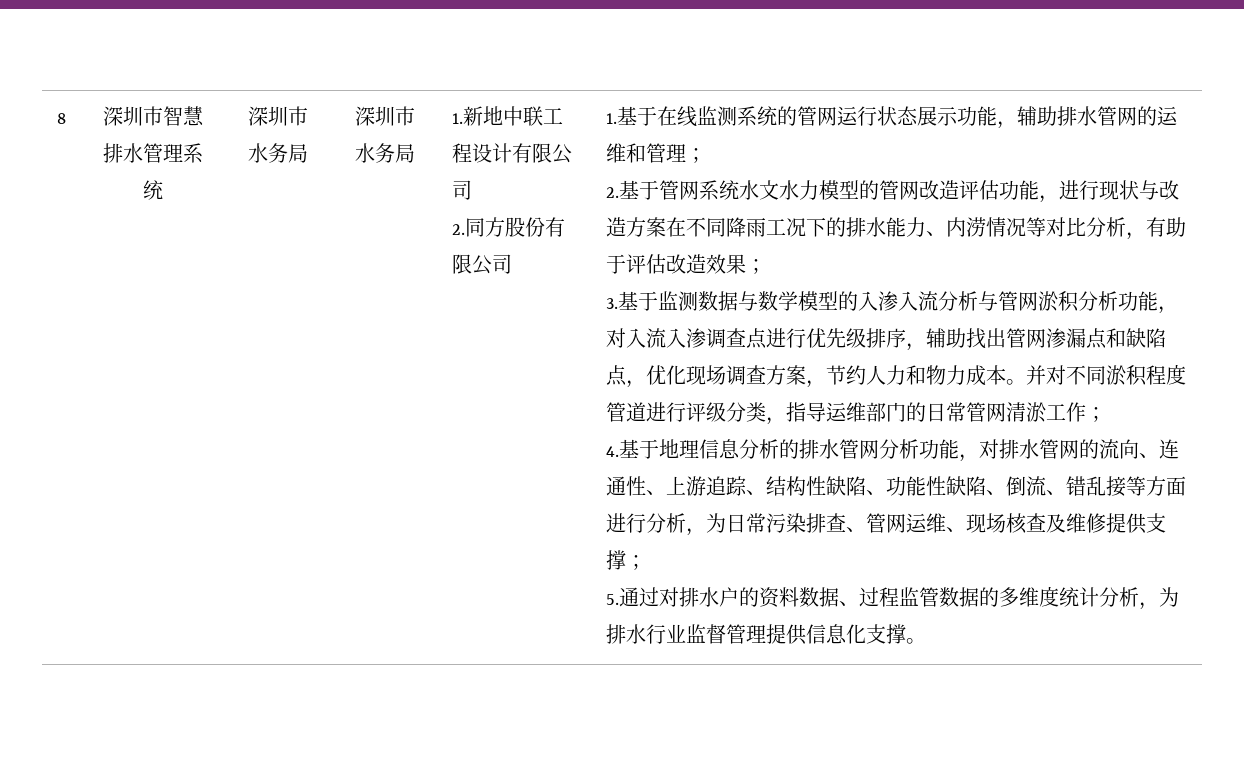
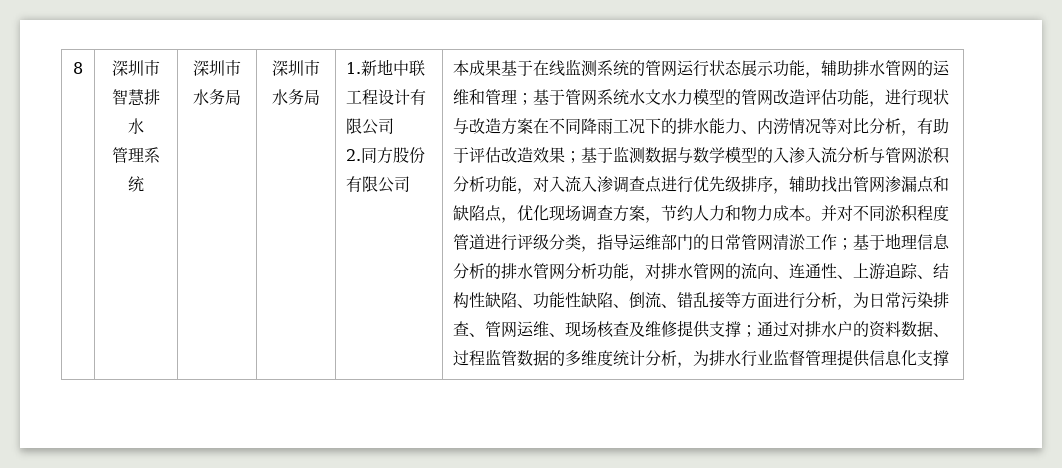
(143, 153) none -> (144, 126) //
[606,113,618,124] 1. -> [453,60,502,76] 本成果
[606,187,620,198] // 2. -> (534, 99) none
[606,298,619,309] // 3. -> (582, 157) none
[606,446,620,457] // 4. -> (854, 244) none
[606,594,620,605] // 5. -> (758, 331) none
[906,638,927,644] 。 -> (950, 358) none

